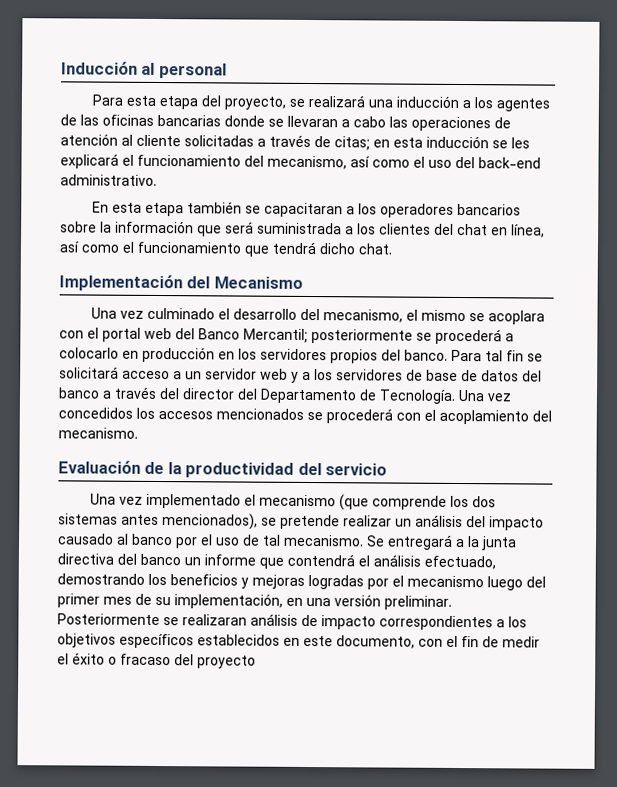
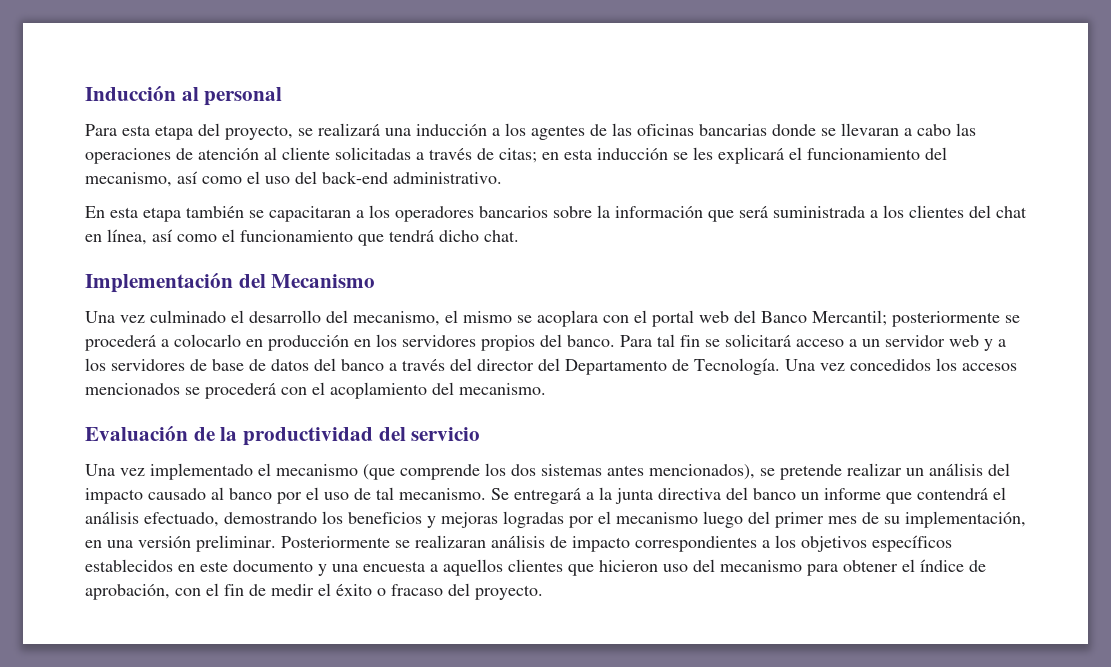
[336,635,415,649] documento, -> [233,559,986,576] [85,584,170,600] documento y una encuesta a aquellos clientes que hicieron uso del mecanismo para obtener el índice de aprobación,
[197,655,256,669] proyecto -> [475,585,543,600] proyecto.

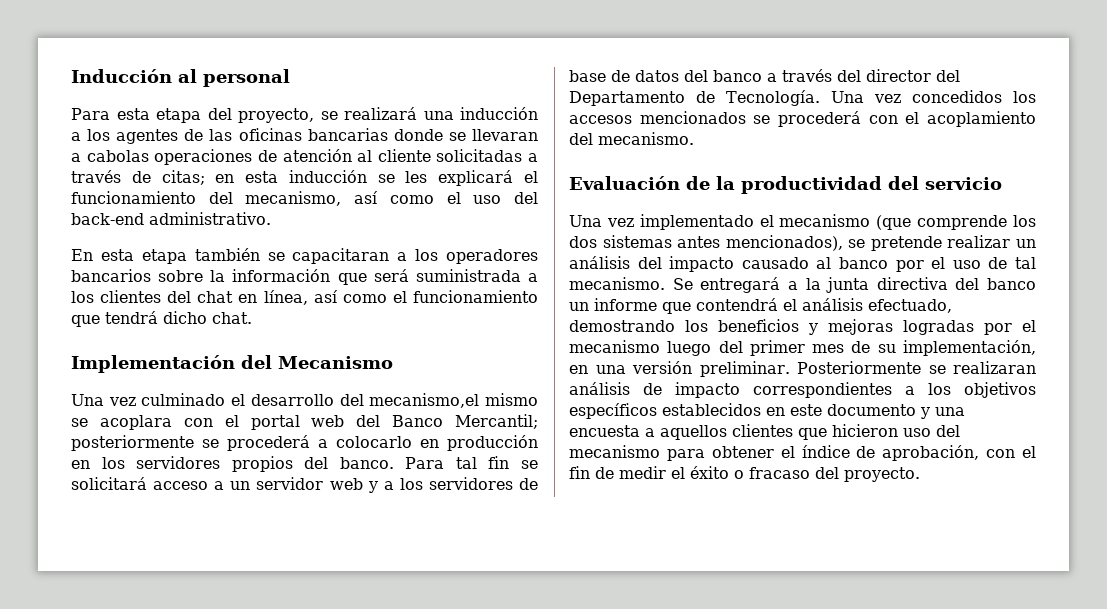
[917,123,976,136] cabo las -> [86,150,149,162] cabolas
[353,310,458,326] mecanismo, el -> [369,393,480,408] mecanismo,el

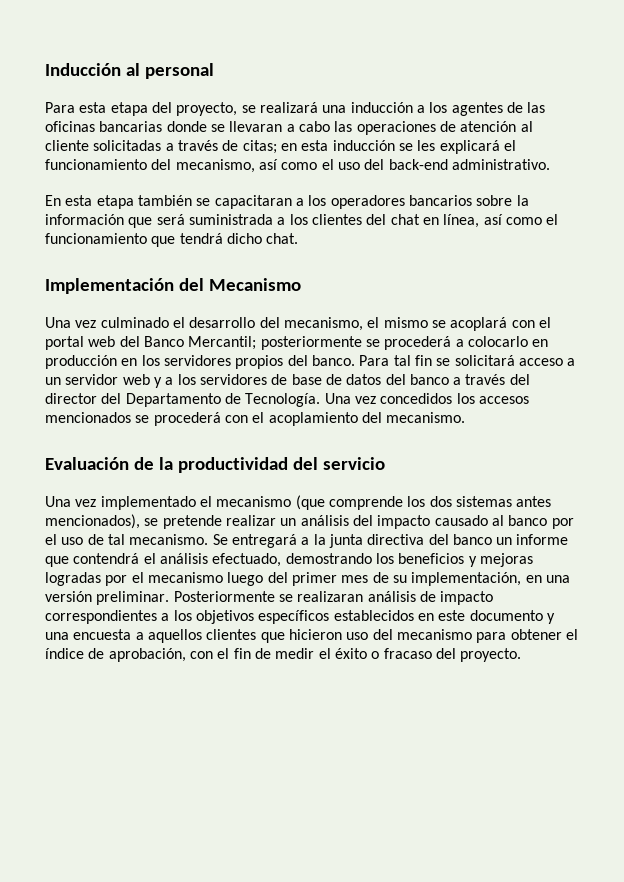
[86,150,149,162] cabolas -> [298,121,353,132] cabo las
[369,393,480,408] mecanismo,el -> [283,317,380,331] mecanismo, el
[99,415,172,430] acoplara -> [450,317,508,331] acoplará

